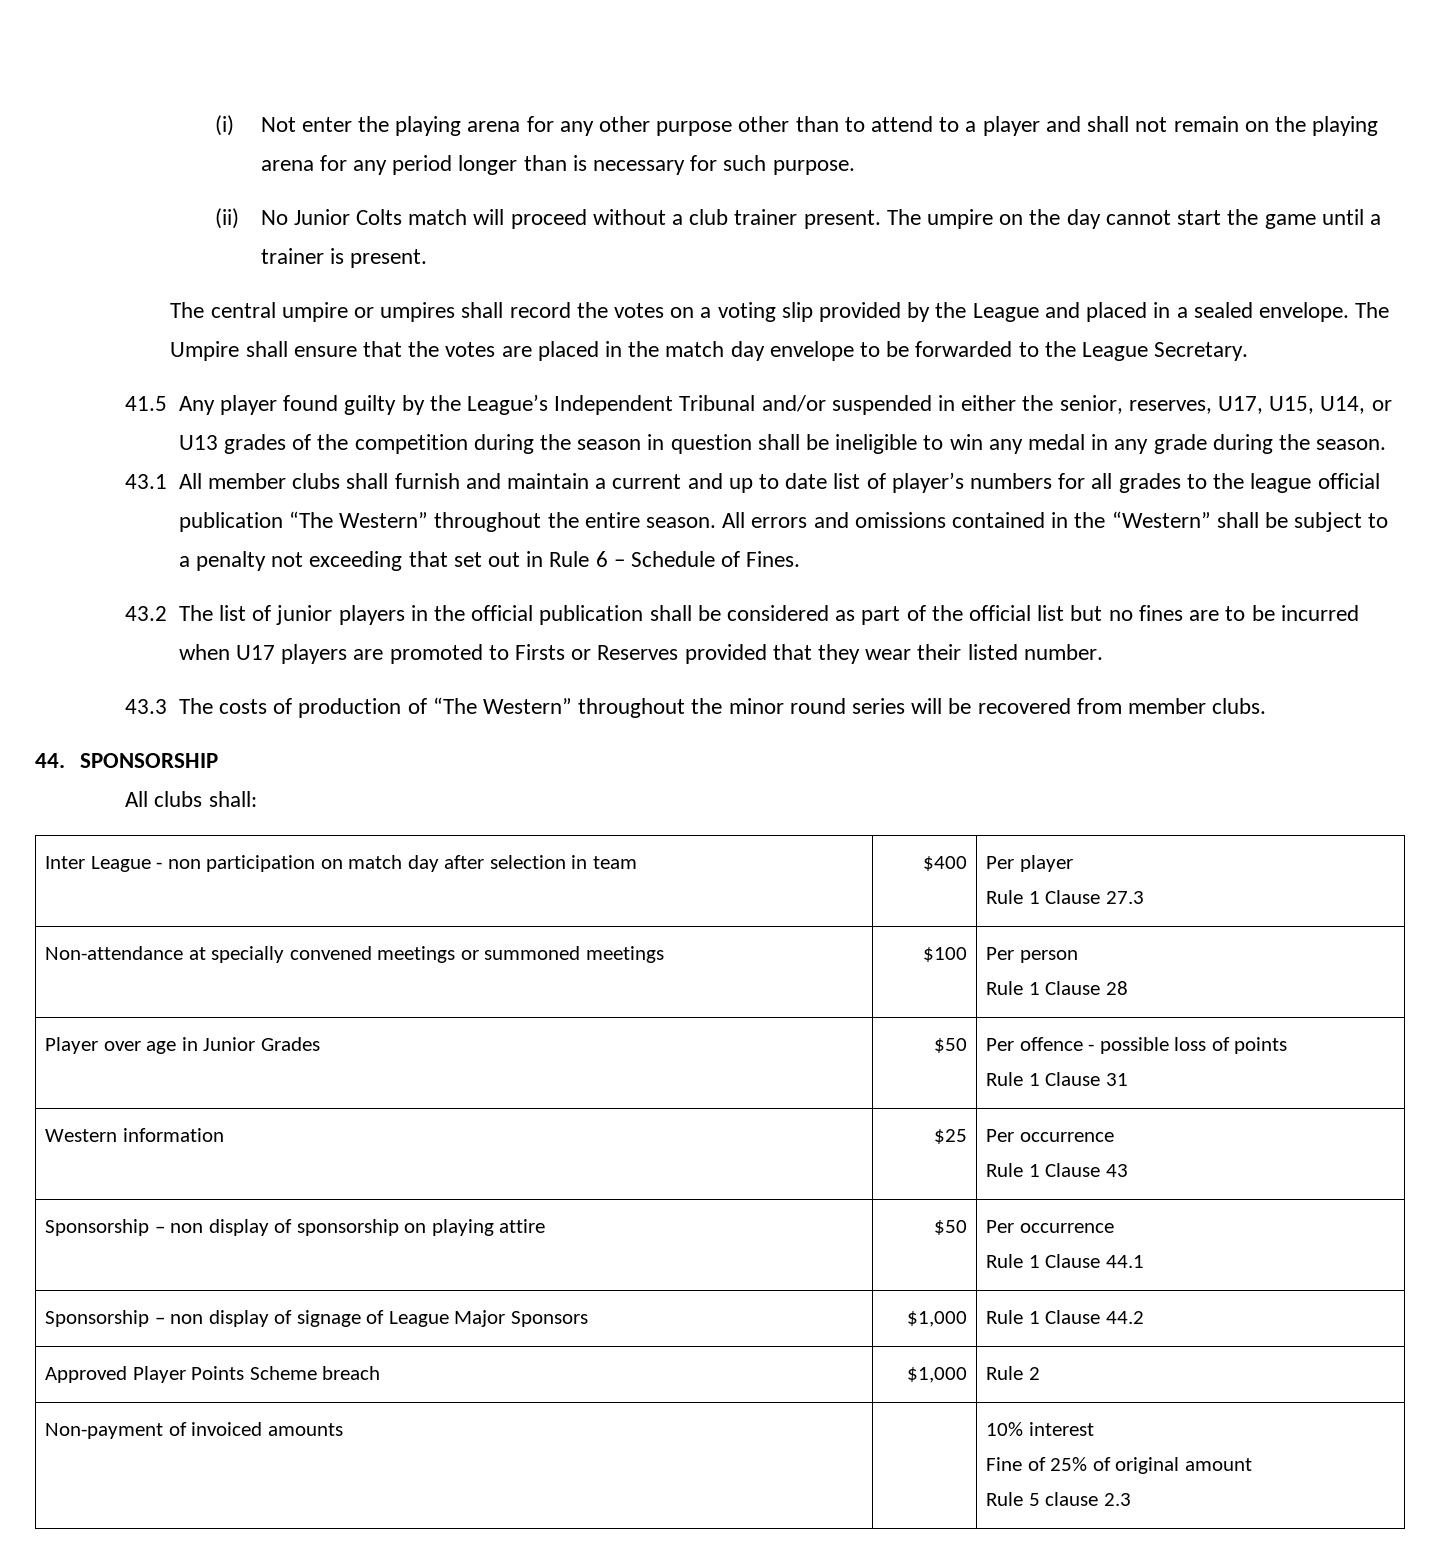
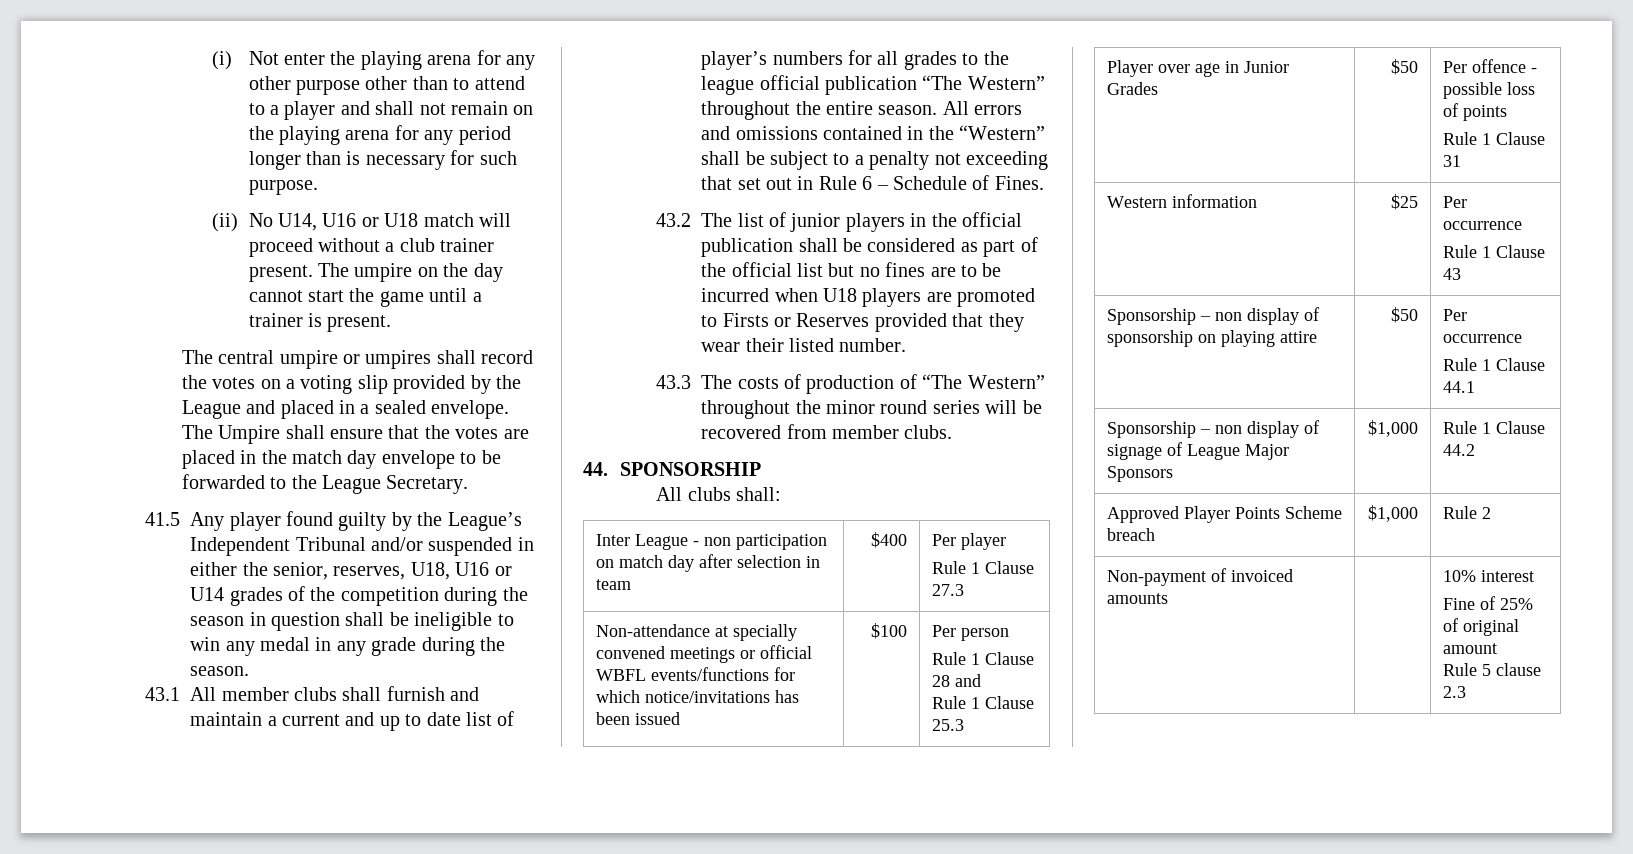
[293,209,402,225] Junior Colts -> [278,213,419,231] U14, U16 or U18
[1218,396,1392,414] [178,435,218,450] U17, U15, U14, or U13 -> [410,562,512,580] [190,587,225,601] U18, U16 or U14
[235,645,275,660] U17 -> [822,288,857,302] U18
[484,946,664,963] summoned meetings -> [759,645,812,659] [595,667,795,681] [595,690,799,703] [595,712,680,725] official WBFL events/functions for which notice/invitations has been issued
(1128, 988) none -> [954,674,981,687] [931,696,1034,709] [931,719,964,731] and // Rule 1 Clause 25.3

